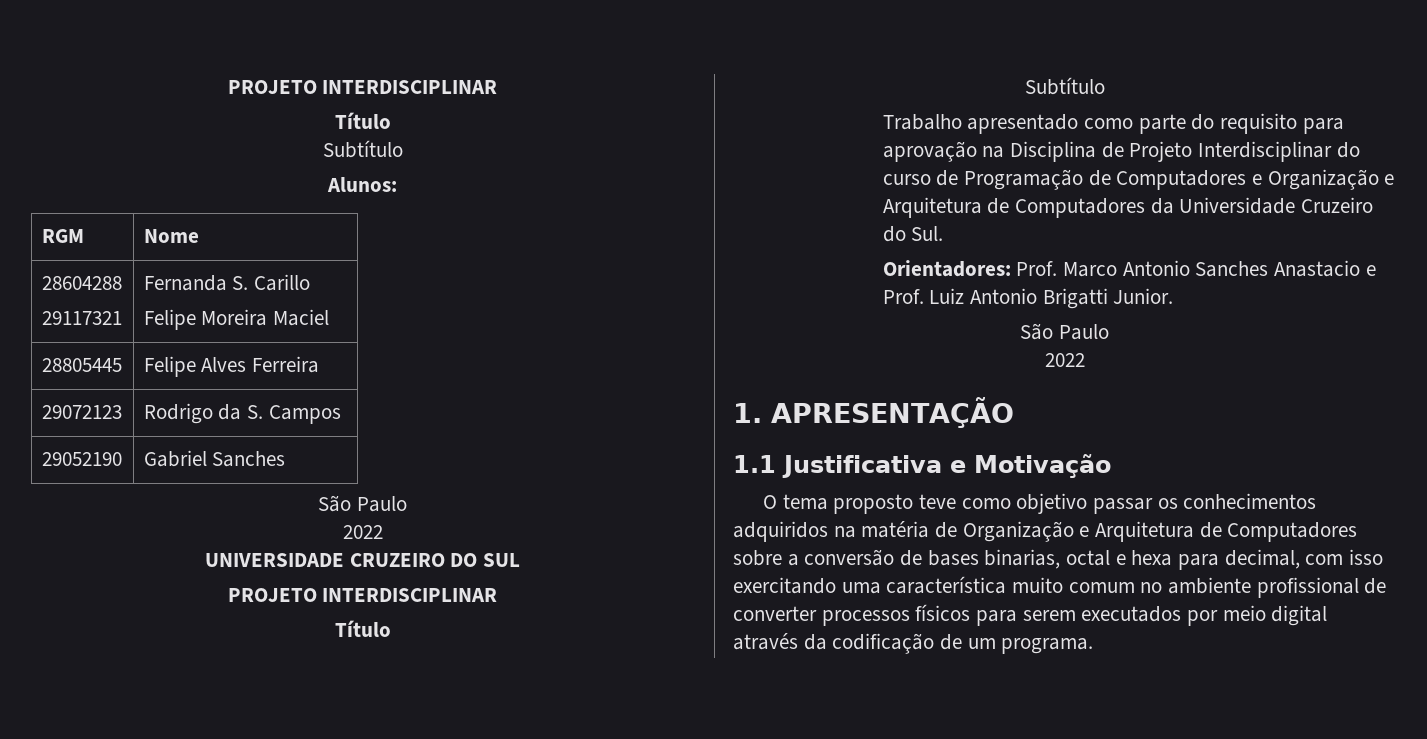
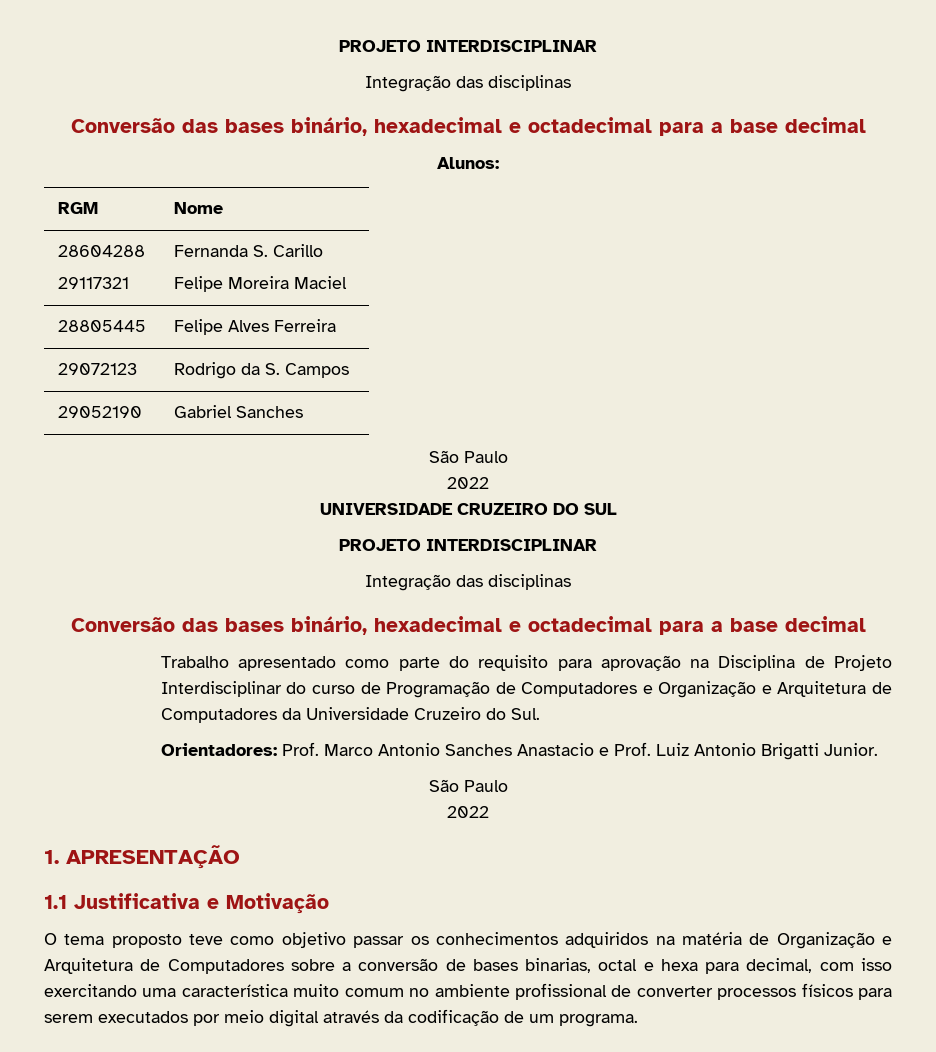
[227,80,498,94] [334,112,391,129] [322,140,403,158] PROJETO INTERDISCIPLINAR // Título // Subtítulo -> [339,40,597,52] [365,75,571,92] [70,117,866,136] PROJETO INTERDISCIPLINAR // Integração das disciplinas // Conversão das bases binário, hexadecimal e octadecimal para a base decimal
[334,620,391,637] [1024,77,1105,95] Título // Subtítulo -> [365,574,571,591] [70,616,866,635] Integração das disciplinas // Conversão das bases binário, hexadecimal e octadecimal para a base decimal

